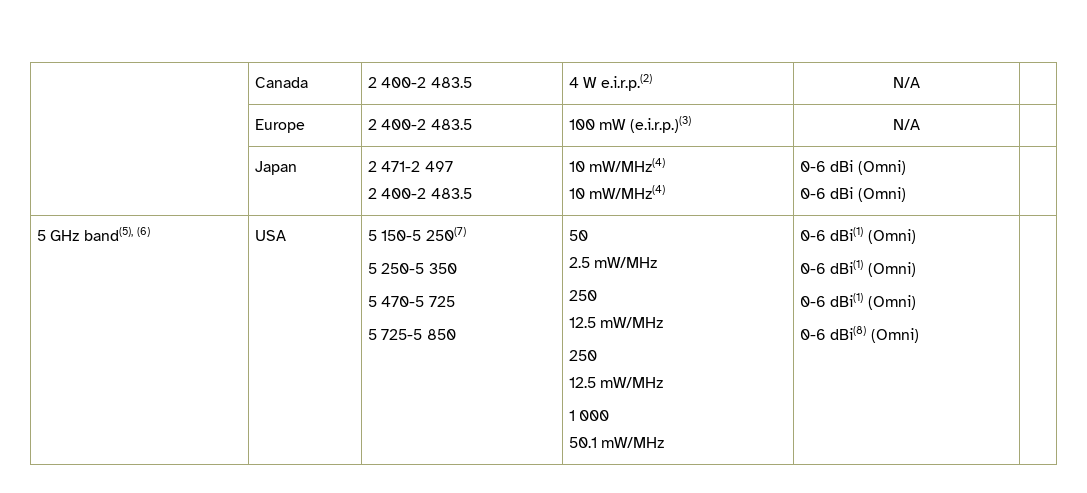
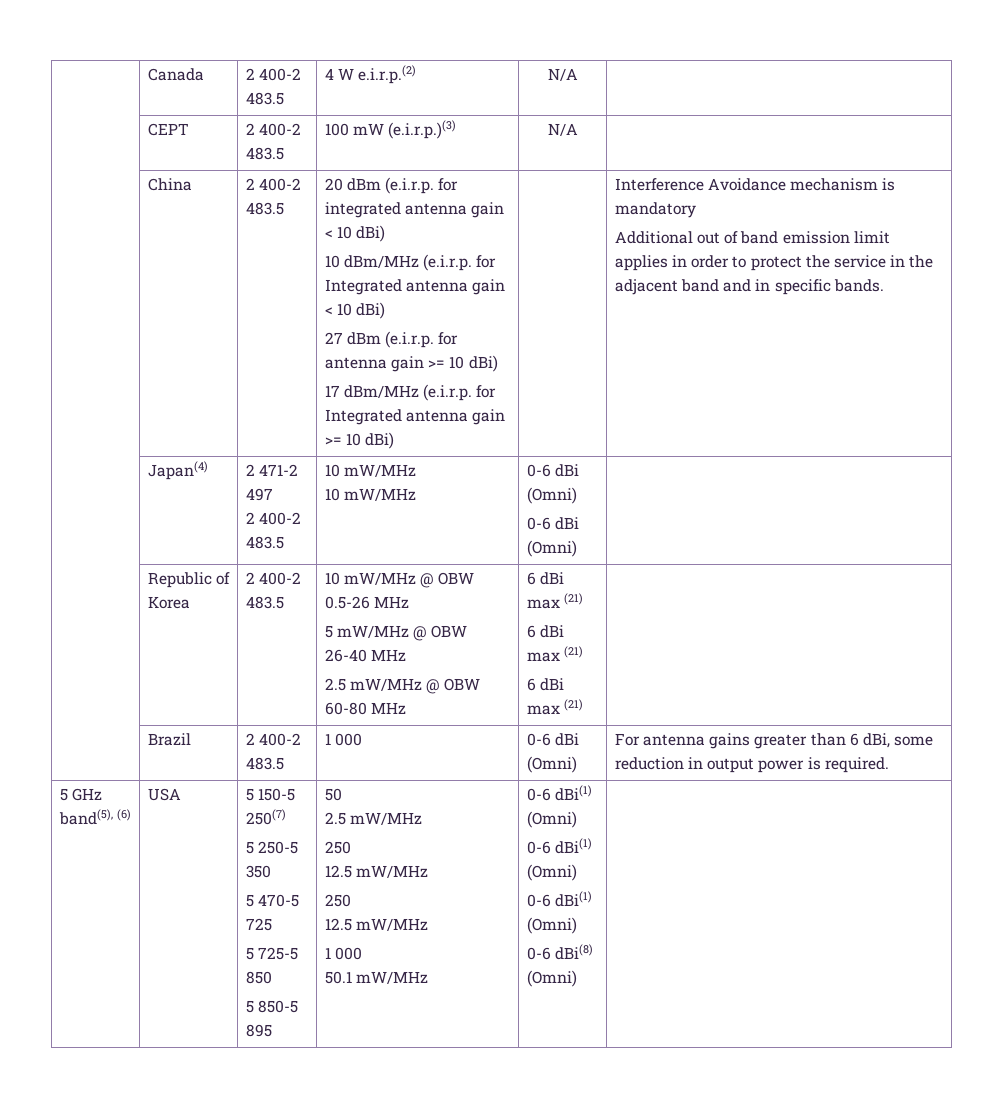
[254,119,305,133] Europe -> [147,123,189,136] CEPT
[254,161,297,175] Japan -> [147,178,192,191] [245,178,301,191] [245,202,284,215] [324,177,459,194] [324,202,505,218] [324,225,386,242] [324,254,497,271] [324,279,506,295] [324,302,386,319] [324,331,459,348] [324,355,498,372] [324,384,497,401] [324,409,506,425] [324,432,395,449] [614,178,896,191] [614,202,696,218] [614,231,890,244] [614,255,934,271] [614,279,884,295] [147,461,208,480] China | 2 400-2 483.5 | 20 dBm (e.i.r.p. for integrated antenna gain < 10 dBi) // 10 dBm/MHz (e.i.r.p. for Integrated antenna gain < 10 dBi) // 27 dBm (e.i.r.p. for antenna gain >= 10 dBi) // 17 dBm/MHz (e.i.r.p. for Integrated antenna gain >= 10 dBi) | | Interference Avoidance mechanism is mandatory // Additional out of band emission limit applies in order to protect the service in the adjacent band and in specific bands. // | Japan(4)
[589,158,666,172] [568,185,666,199] mW/MHz(4) // 10 mW/MHz(4) -> [343,464,416,477] [324,488,416,501] mW/MHz // 10 mW/MHz
(906, 194) none -> [147,572,230,588] [147,596,190,609] [245,572,301,585] [245,596,284,609] [324,572,475,588] [324,596,409,609] [324,625,468,641] [324,649,406,662] [324,678,481,694] [324,702,406,715] [526,572,564,585] [526,593,583,609] [526,625,564,638] [526,646,583,662] [526,678,564,691] [526,699,583,715] [147,733,191,746] [245,733,301,746] [245,757,284,770] [324,733,362,746] [526,733,579,746] [526,756,577,773] [614,733,934,749] [614,757,889,773] // | Republic of Korea | 2 400-2 483.5 | 10 mW/MHz @ OBW 0.5-26 MHz // 5 mW/MHz @ OBW 26-40 MHz // 2.5 mW/MHz @ OBW 60-80 MHz | 6 dBi max (21) // 6 dBi max (21) // 6 dBi max (21) | // | Brazil | 2 400-2 483.5 | 1 000 | 0-6 dBi (Omni) | For antenna gains greater than 6 dBi, some reduction in output power is required.
(456, 334) none -> [245,1000,298,1013] [245,1024,272,1037] // 5 850-5 895

